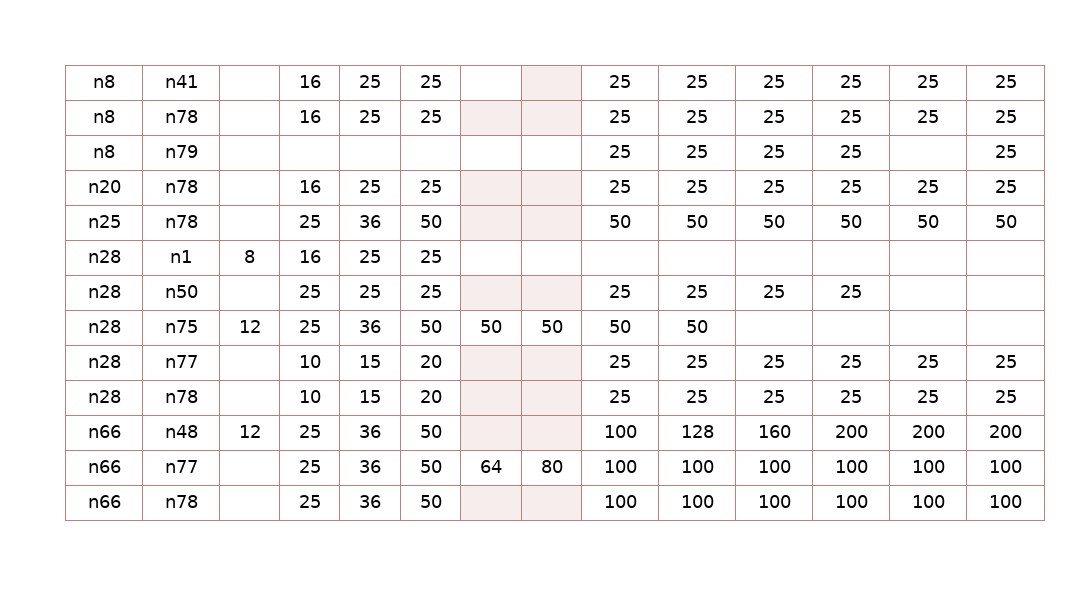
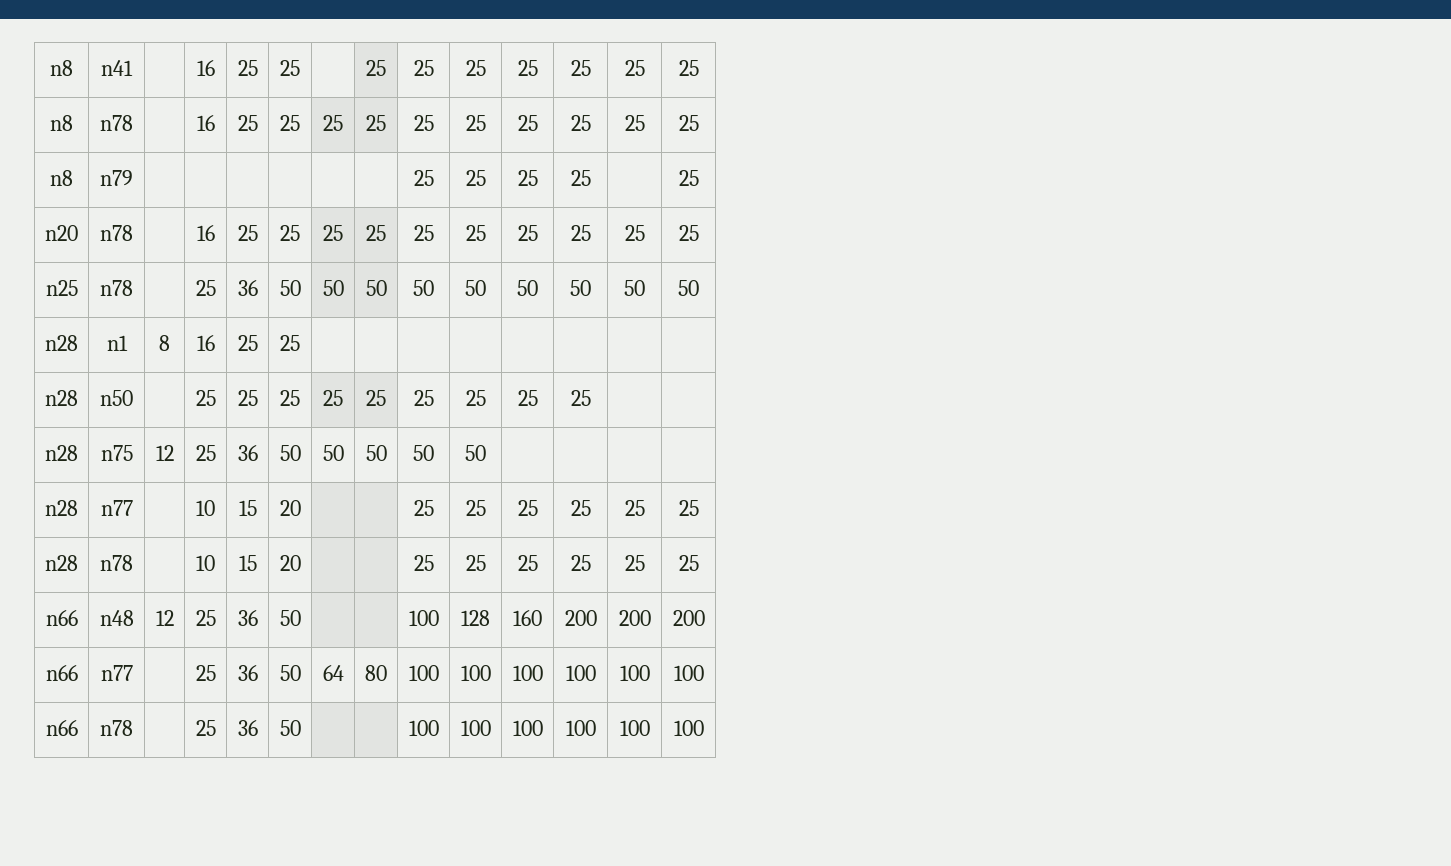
(442, 81) none -> [366,60,386,76] 25
(442, 116) | -> [323,115,343,131] [366,115,386,131] 25 | 25
(442, 186) | -> [323,225,343,241] [366,225,386,241] 25 | 25
(442, 221) | -> [322,280,344,296] [365,280,387,296] 50 | 50
(442, 291) | -> [323,390,343,406] [366,390,386,406] 25 | 25

